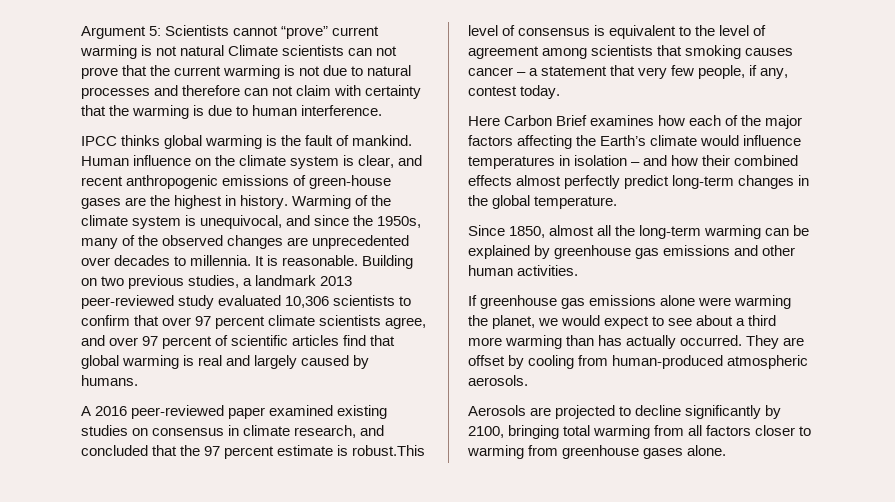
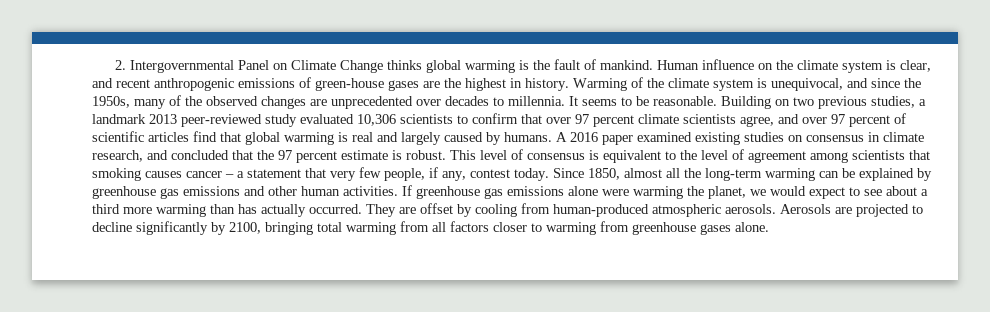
[81,25,380,39] [80,45,398,59] [81,65,412,79] [81,85,422,99] [81,105,383,119] [81,136,117,146] Argument 5: Scientists cannot “prove” current warming is not natural Climate scientists can not prove that the current warming is not due to natural processes and therefore can not claim with certainty that the warming is due to human interference. // IPCC -> [114,60,383,73] 2. Intergovernmental Panel on Climate Change
[267,255,279,266] is -> [582,96,649,106] seems to be
(138, 380) // -> (552, 137) none
[131,405,225,419] peer-reviewed -> (598, 137) none
[352,445,426,456] robust.This -> [406,150,476,160] robust. This
[468,115,803,129] [468,135,802,149] [468,155,799,169] [468,175,810,189] [468,195,618,209] // Here Carbon Brief examines how each of the major factors affecting the Earth’s climate would influence temperatures in isolation – and how their combined effects almost perfectly predict long-term changes in the global temperature. // -> (549, 174) none
(579, 270) // -> (398, 191) none
(528, 380) // -> (776, 209) none

